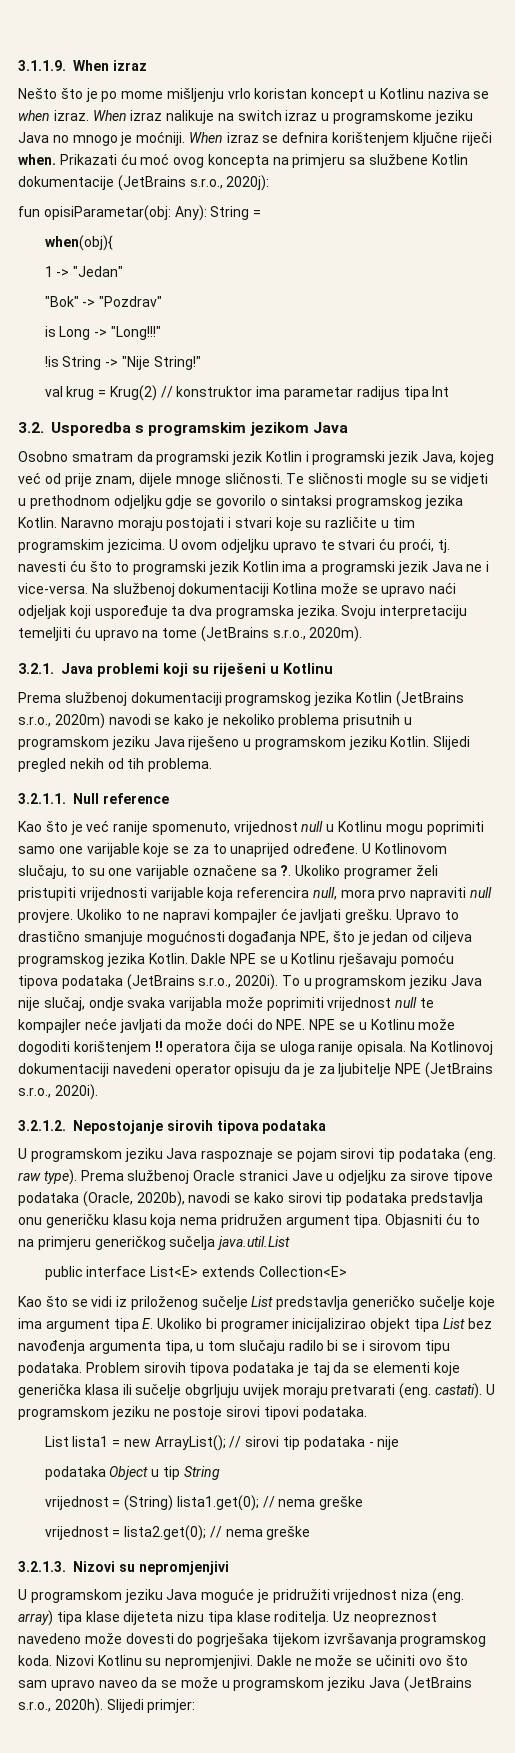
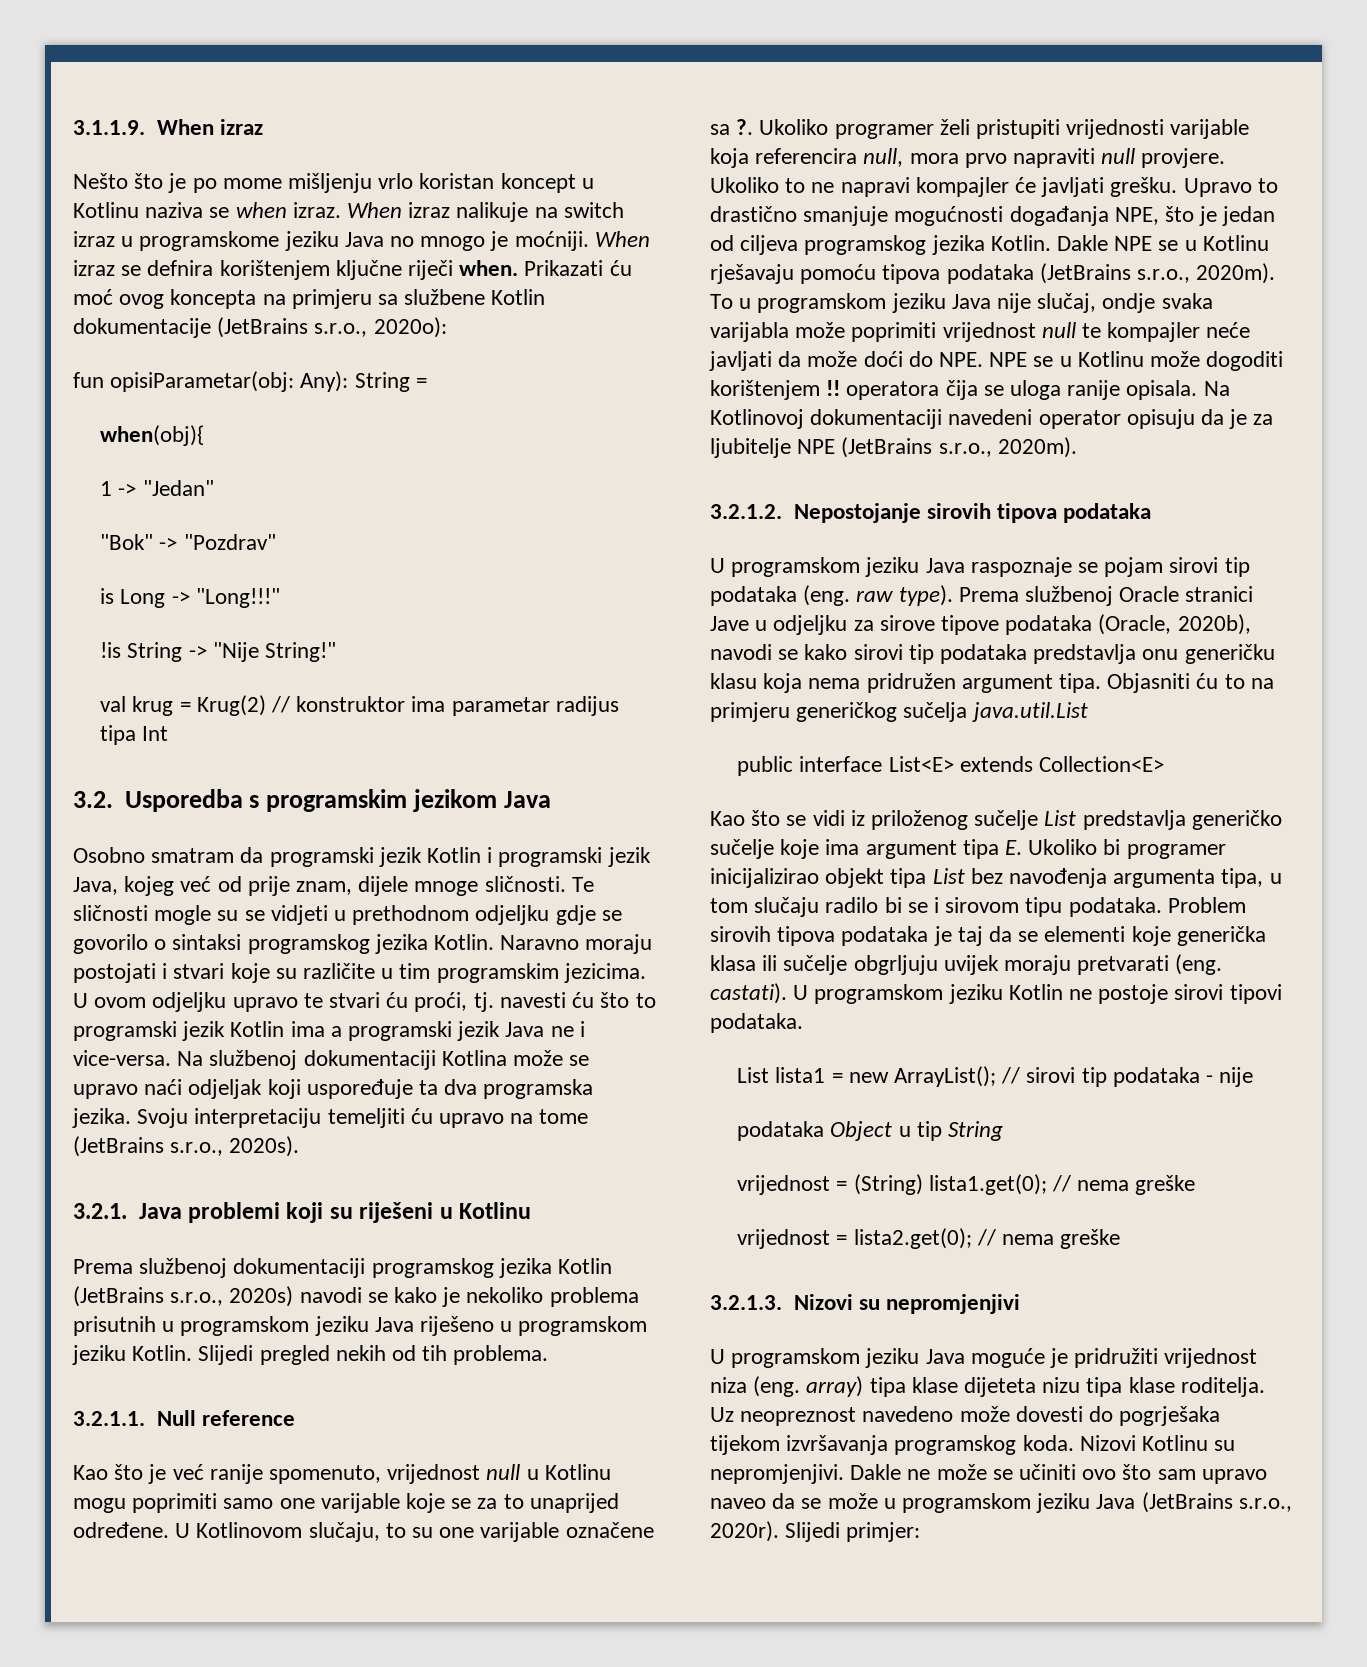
[226,175,270,191] 2020j): -> [373,317,447,338] 2020o):
[309,626,363,642] 2020m). -> [229,1136,300,1157] 2020s).
[54,713,105,729] 2020m) -> [229,1286,294,1307] 2020s)
[235,974,279,990] 2020i). -> [1196,263,1276,284] 2020m).
[54,1084,98,1100] 2020i). -> [997,437,1077,458] 2020m).
(150, 1413) none -> [1008,984,1063,1000] Kotlin
[54,1698,103,1714] 2020h). -> [710,1521,779,1542] 2020r).

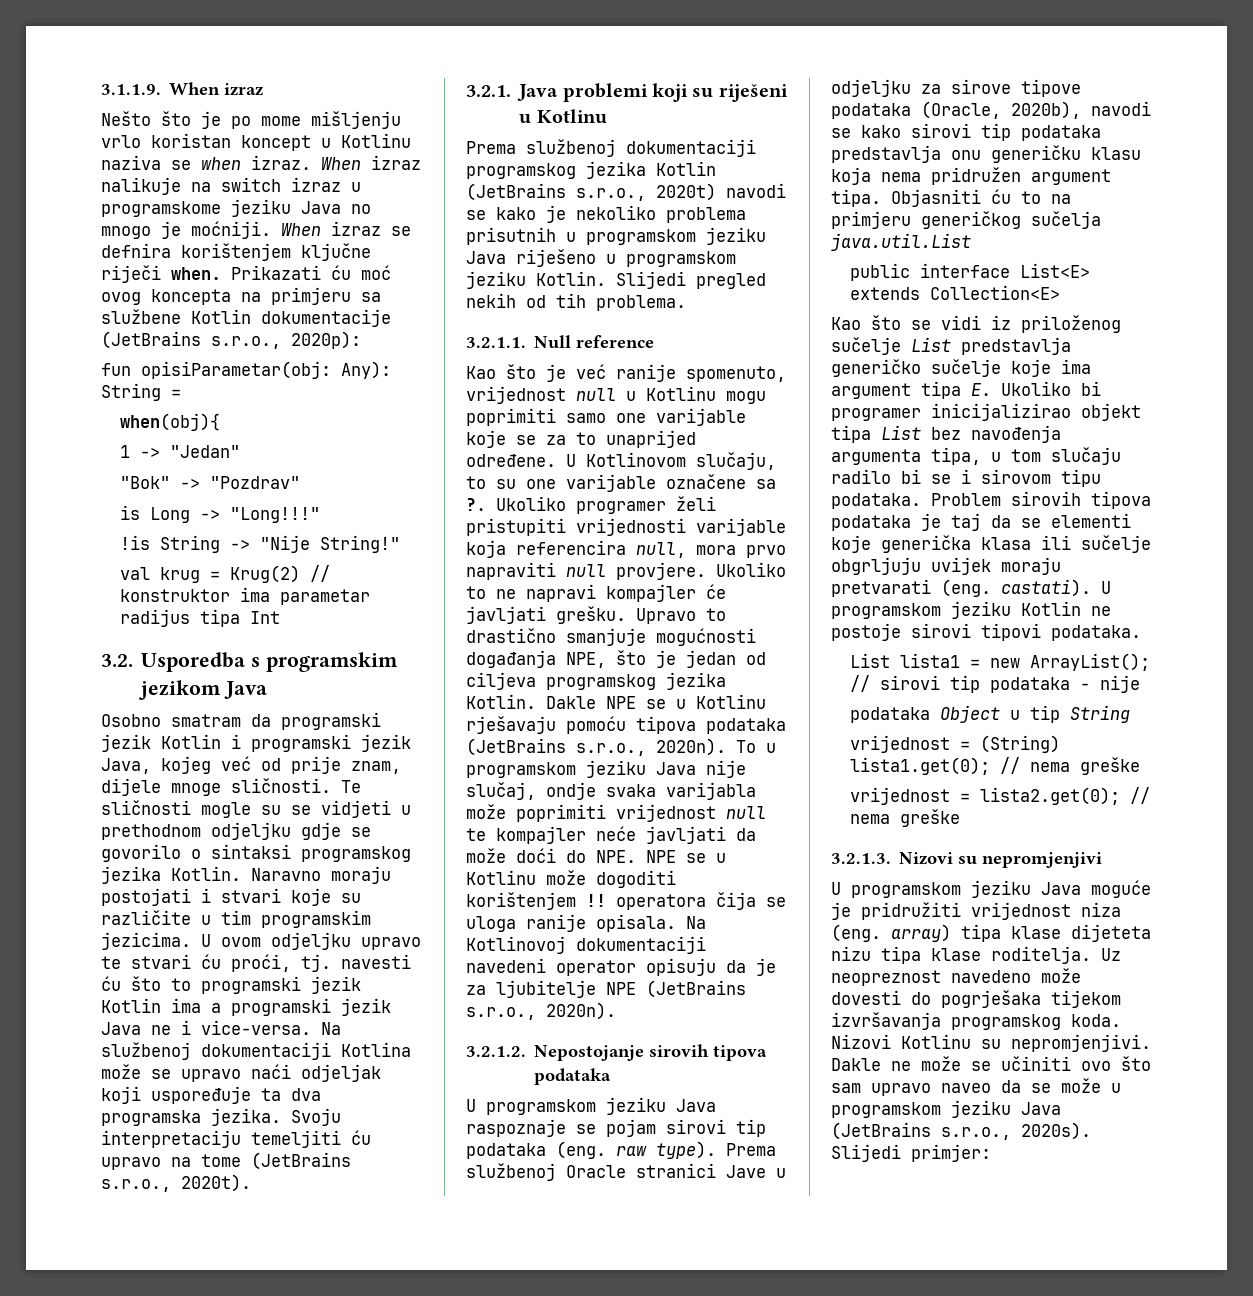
[373,317,447,338] 2020o): -> [291,331,361,349] 2020p):
[229,1136,300,1157] 2020s). -> [181,1174,251,1192] 2020t).
[229,1286,294,1307] 2020s) -> [656,183,716,201] 2020t)
[1196,263,1276,284] 2020m). -> [656,738,726,756] 2020n).
[997,437,1077,458] 2020m). -> [546,1002,616,1020] 2020n).
[710,1521,779,1542] 2020r). -> [1021,1122,1091,1140] 2020s).

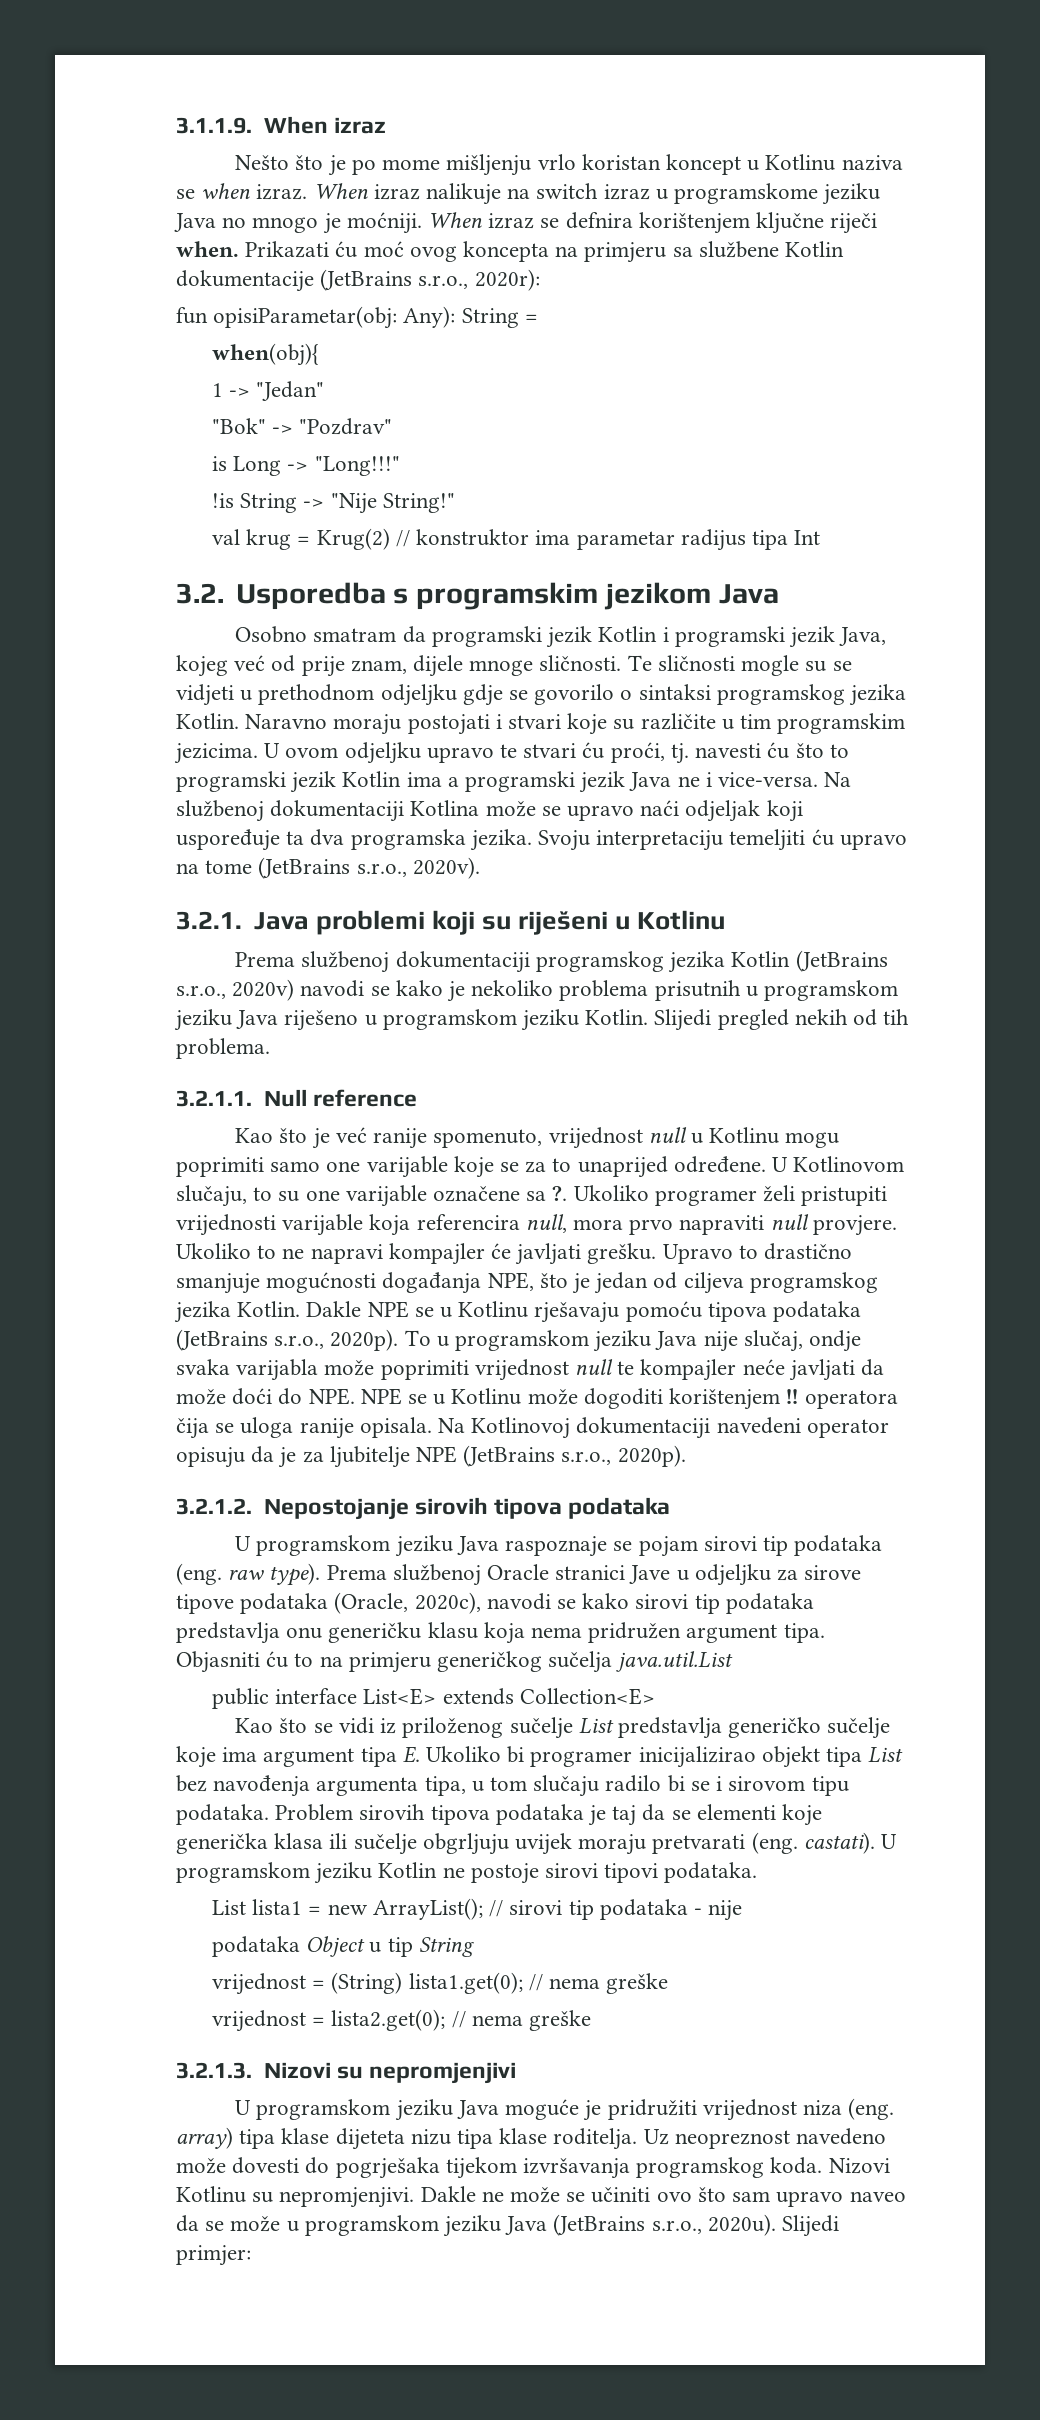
[291,331,361,349] 2020p): -> [474,269,540,291] 2020r):
[181,1174,251,1192] 2020t). -> [412,857,480,879] 2020v).
[656,183,716,201] 2020t) -> [232,979,295,1001] 2020v)
[656,738,726,756] 2020n). -> [330,1329,399,1351] 2020p).
[546,1002,616,1020] 2020n). -> [617,1445,686,1467] 2020p).
[1011,101,1081,119] 2020b), -> [414,1592,481,1614] 2020c),
[1021,1122,1091,1140] 2020s). -> [707,2214,776,2236] 2020u).

